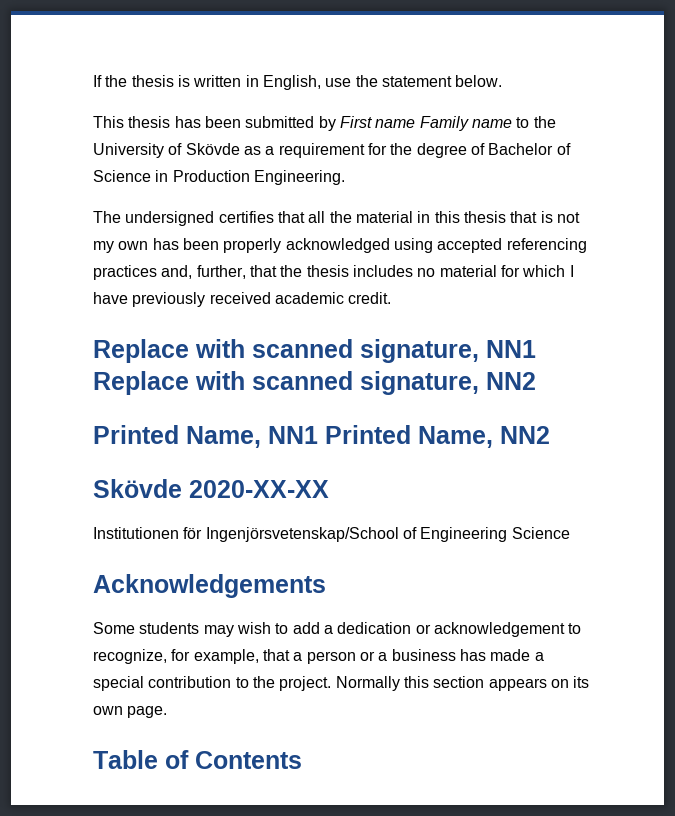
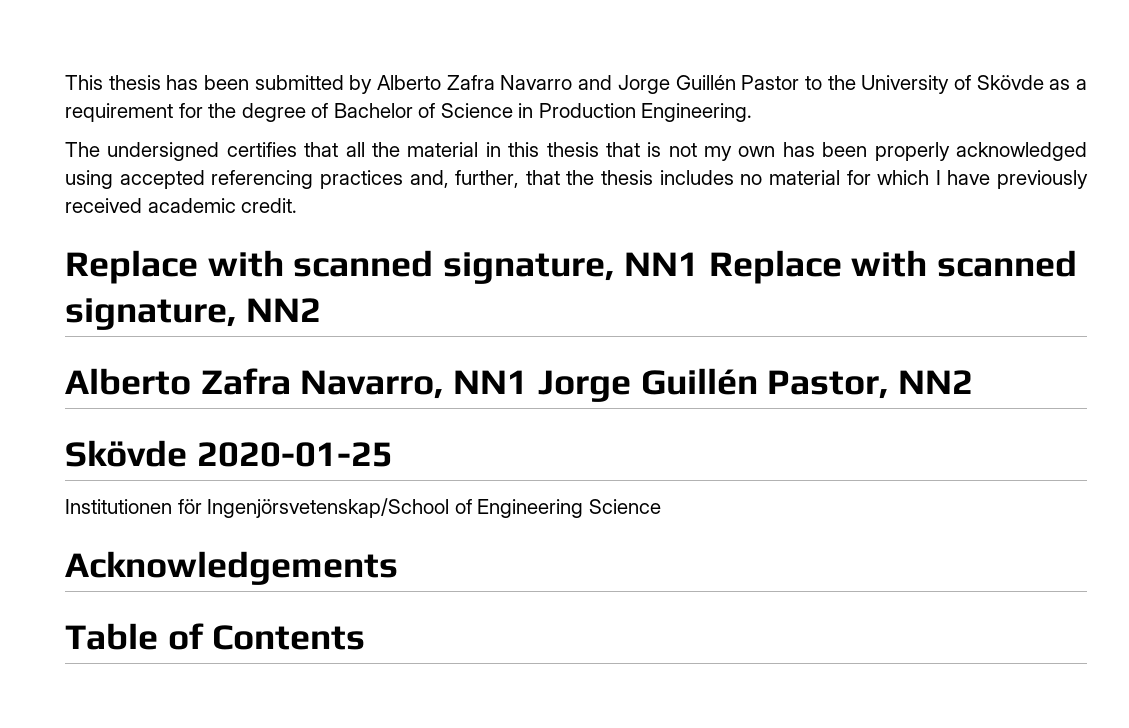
[93,75,503,90] If the thesis is written in English, use the statement below. // -> (65, 82) none
[339,116,512,131] First name Family name -> [377,75,800,94] Alberto Zafra Navarro and Jorge Guillén Pastor
[93,425,493,448] Printed Name, NN1 Printed Name, -> [65,368,889,402] Alberto Zafra Navarro, NN1 Jorge Guillén Pastor,
[189,480,329,498] 2020-XX-XX -> [196,442,393,467] 2020-01-25
[93,622,582,637] [93,649,544,664] [93,676,590,691] [93,706,168,718] // Some students may wish to add a dedication or acknowledgement to recognize, for example, that a person or a business has made a special contribution to the project. Normally this section appears on its own page. -> (398, 568) none

